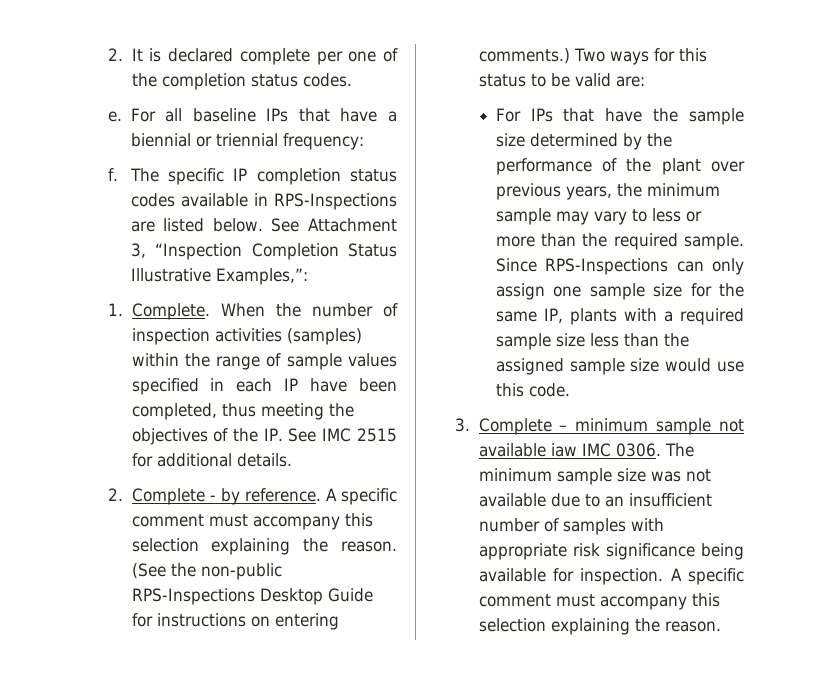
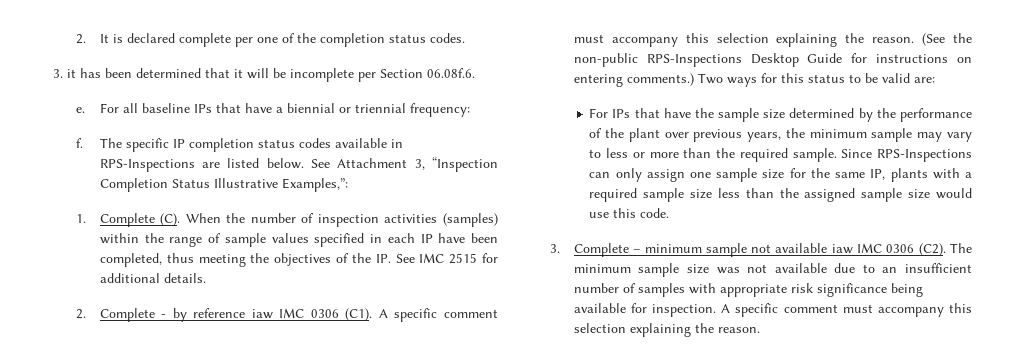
(352, 80) none -> [53,68,475,82] // 3. it has been determined that it will be incomplete per Section 06.08f.6.
[131,303,210,320] Complete. -> [99,213,181,227] Complete (C).
[244,488,321,502] reference. -> [193,308,373,321] reference iaw IMC 0306 (C1).
[615,443,661,457] 0306. -> [886,243,946,256] 0306 (C2).

